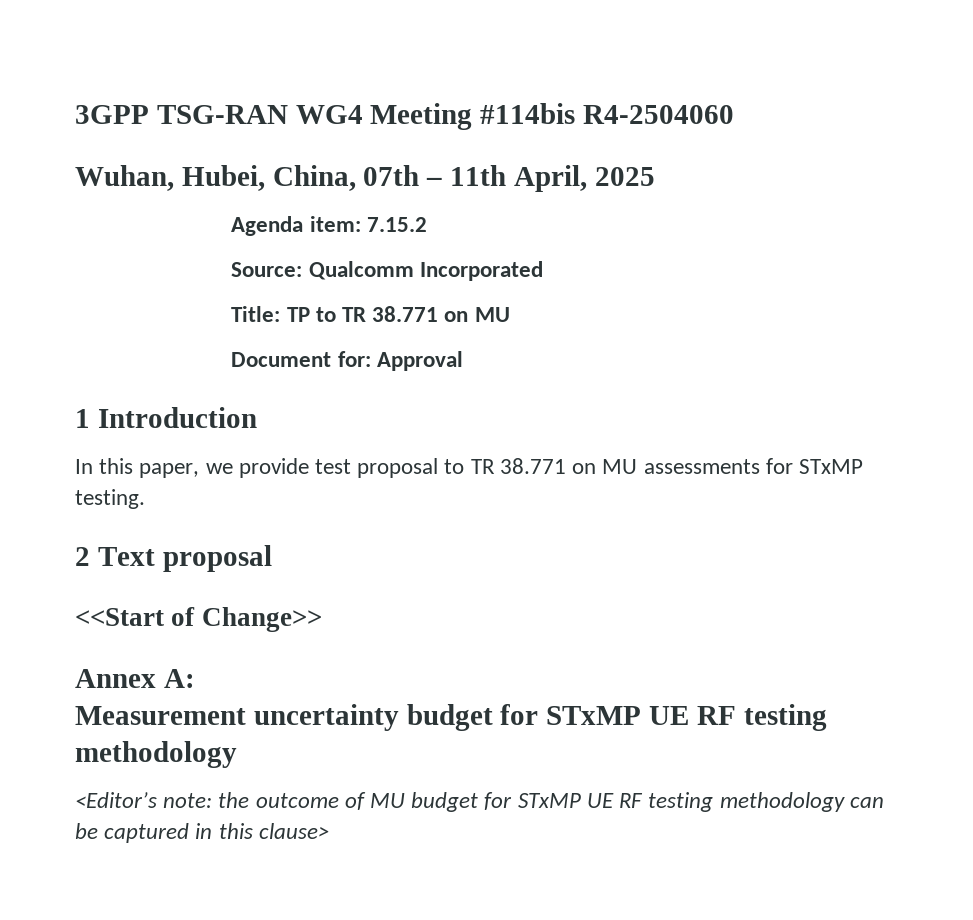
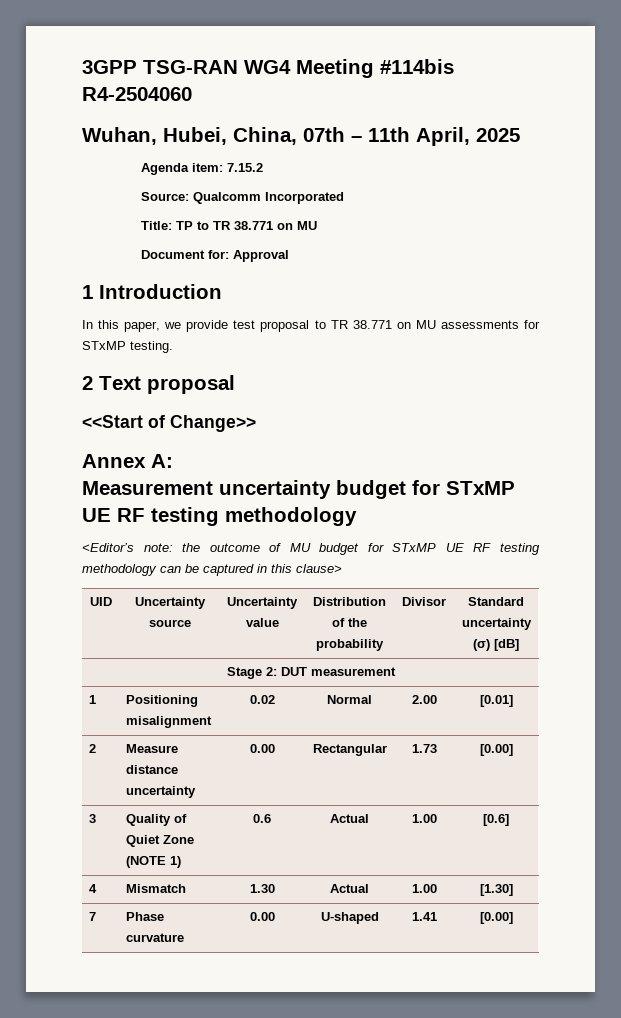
(329, 831) none -> [90,597,112,606] [134,597,206,609] [148,619,191,627] [227,597,298,609] [245,618,279,627] [313,597,386,606] [332,618,367,627] [316,639,384,651] [402,597,446,606] [468,597,524,606] [461,618,532,630] [473,639,519,651] [226,667,396,679] [89,695,97,704] [126,695,199,707] [126,716,213,728] [249,695,275,704] [327,695,372,704] [411,695,437,704] [479,695,513,707] [89,744,97,753] [126,744,179,753] [126,765,179,774] [126,786,197,798] [249,744,275,753] [312,744,387,756] [411,744,437,753] [479,744,513,756] [89,814,97,823] [126,814,188,826] [126,835,195,847] [126,856,182,868] [253,814,271,823] [330,814,369,823] [411,814,437,823] [483,814,509,826] [89,884,98,893] [126,884,187,893] [249,884,275,893] [330,884,369,893] [411,884,437,893] [479,884,513,896] [89,912,97,921] [126,912,165,921] [126,933,185,942] [249,912,275,921] [320,912,379,924] [411,912,437,921] [479,912,513,924] // UID | Uncertainty source | Uncertainty value | Distribution of the probability | Divisor | Standard uncertainty (σ) [dB] // Stage 2: DUT measurement // 1 | Positioning misalignment | 0.02 | Normal | 2.00 | [0.01] // 2 | Measure distance uncertainty | 0.00 | Rectangular | 1.73 | [0.00] // 3 | Quality of Quiet Zone (NOTE 1) | 0.6 | Actual | 1.00 | [0.6] // 4 | Mismatch | 1.30 | Actual | 1.00 | [1.30] // 7 | Phase curvature | 0.00 | U-shaped | 1.41 | [0.00]

